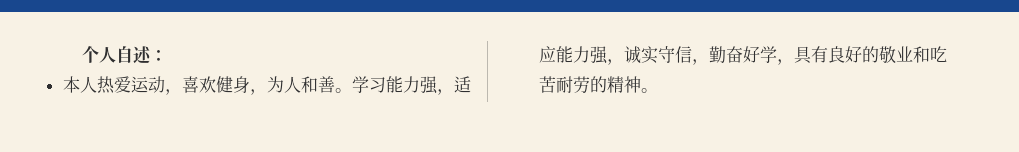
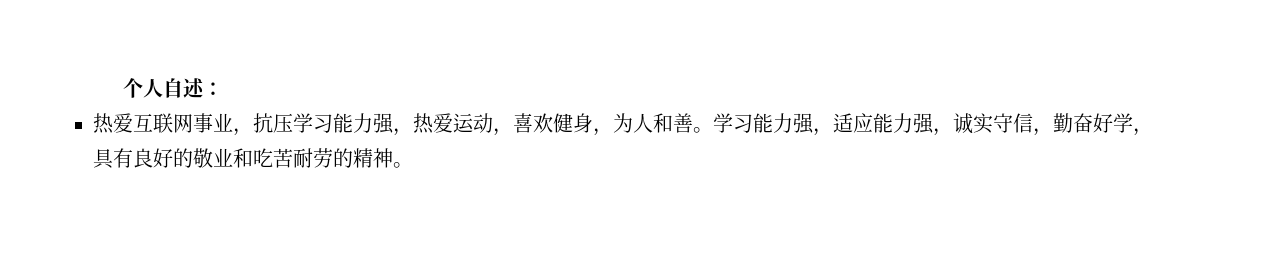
[62,76,97,93] 本人 -> [93,113,414,136] 热爱互联网事业，抗压学习能力强，

